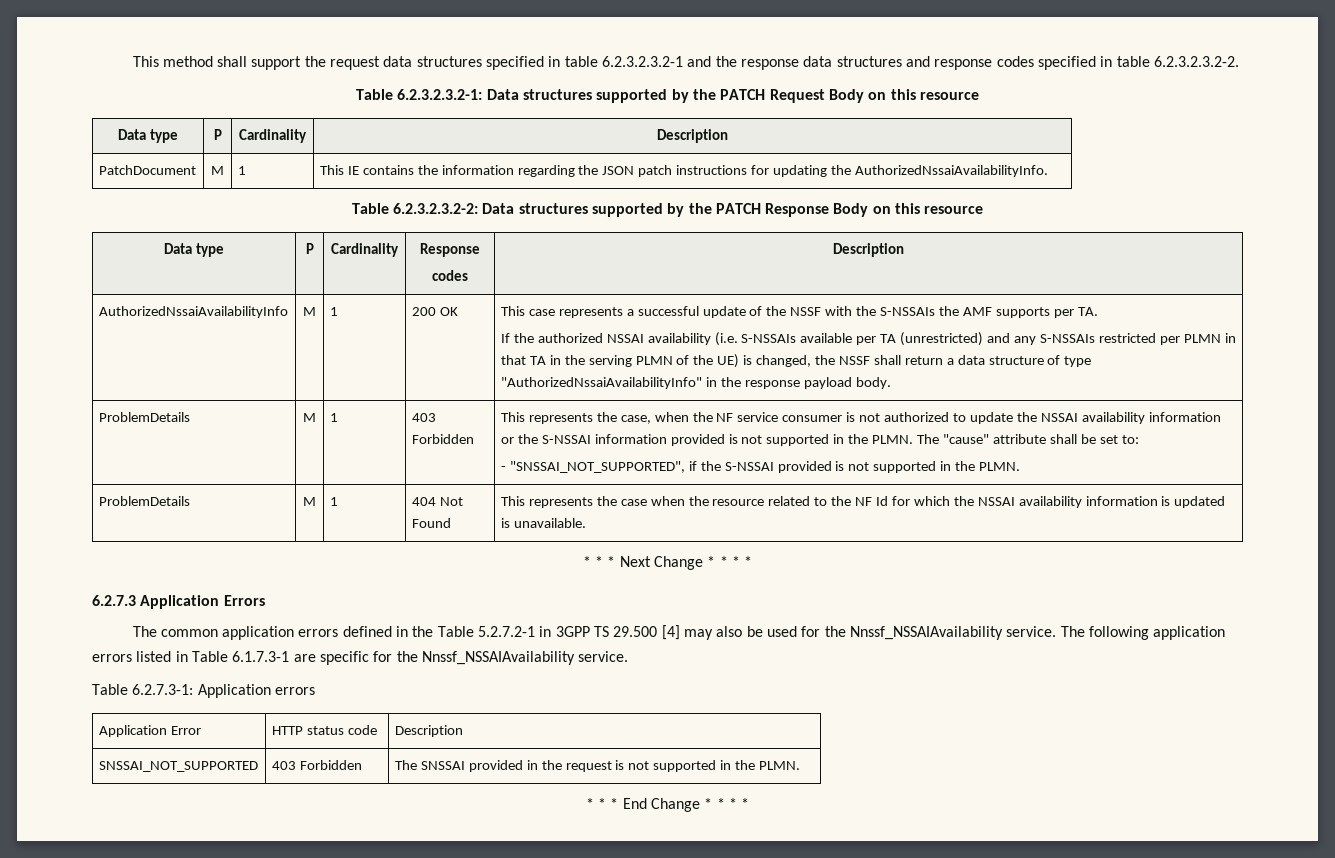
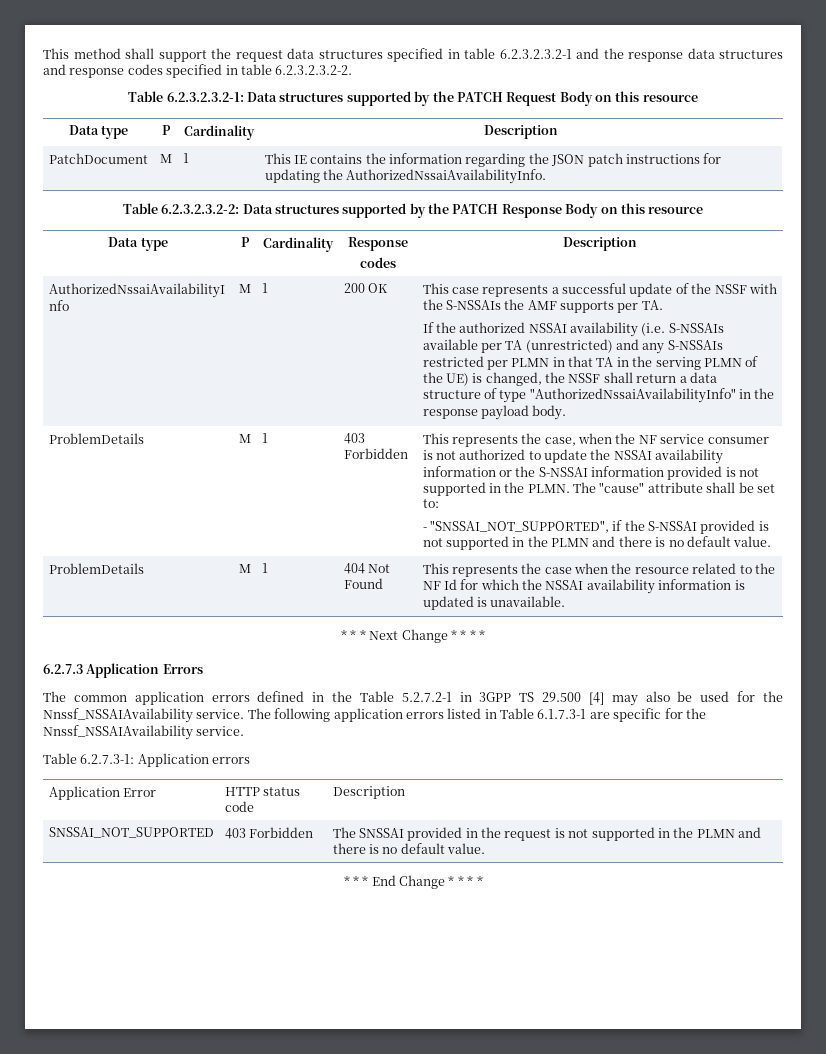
[979,462,1021,471] PLMN. -> [550,536,772,547] PLMN and there is no default value.
[759,761,801,770] PLMN. -> [696,827,761,838] [332,843,485,854] PLMN and there is no default value.

